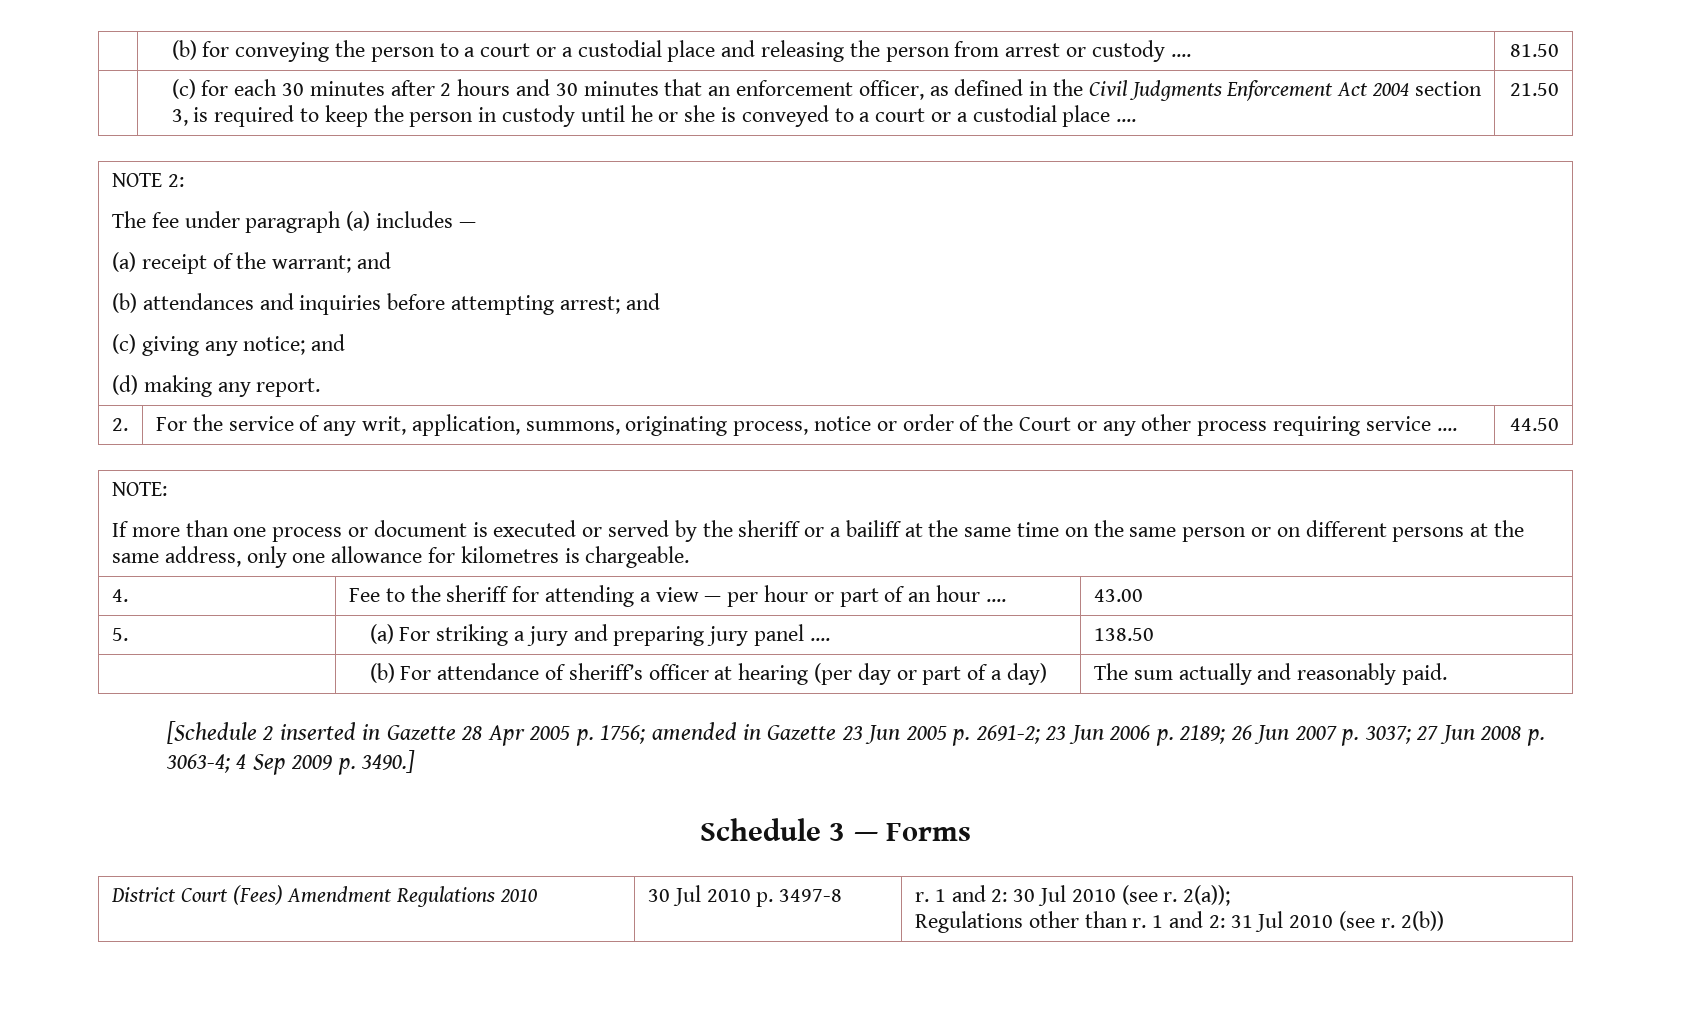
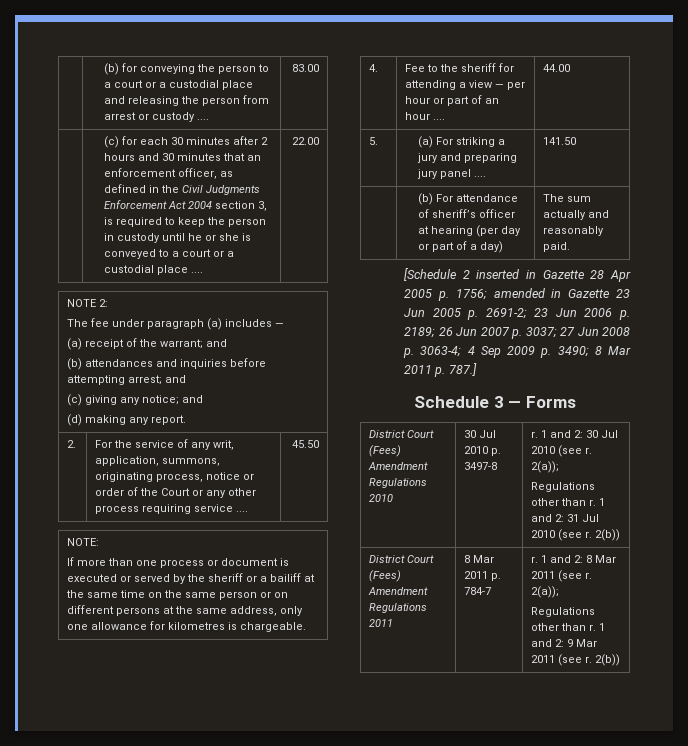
[1510,44,1560,57] 81.50 -> [291,64,319,72] 83.00
[1510,83,1560,96] 21.50 -> [291,137,319,145] 22.00
[1510,418,1560,431] 44.50 -> [291,440,319,448] 45.50
[1093,589,1143,602] 43.00 -> [543,64,571,72] 44.00
[1093,628,1154,641] 138.50 -> [543,137,577,145] 141.50
[361,750,416,773] 3490.] -> [557,346,631,357] [404,363,477,377] 3490; 8 Mar 2011 p. 787.]
(1444, 921) none -> [369,555,435,563] [369,570,402,582] [368,587,429,595] [369,603,428,613] [369,619,394,627] [464,555,495,563] [464,571,502,581] [464,587,492,595] [531,555,617,563] [531,570,593,582] [531,586,560,598] [531,607,596,617] [531,623,606,631] [531,639,598,647] [531,654,621,666] // District Court (Fees) Amendment Regulations 2011 | 8 Mar 2011 p. 784-7 | r. 1 and 2: 8 Mar 2011 (see r. 2(a)); // Regulations other than r. 1 and 2: 9 Mar 2011 (see r. 2(b))

